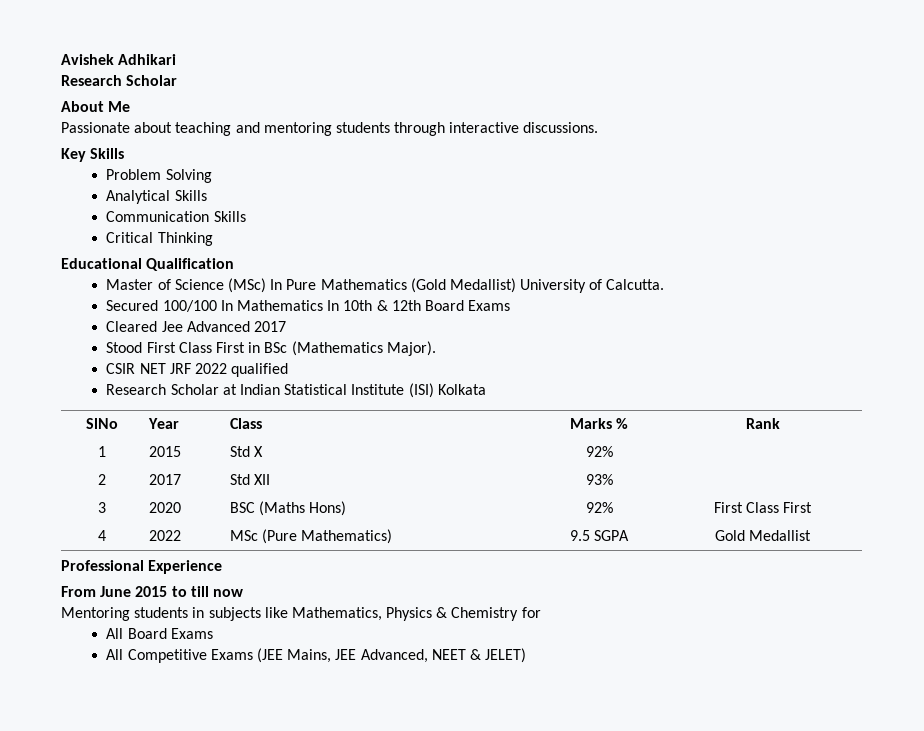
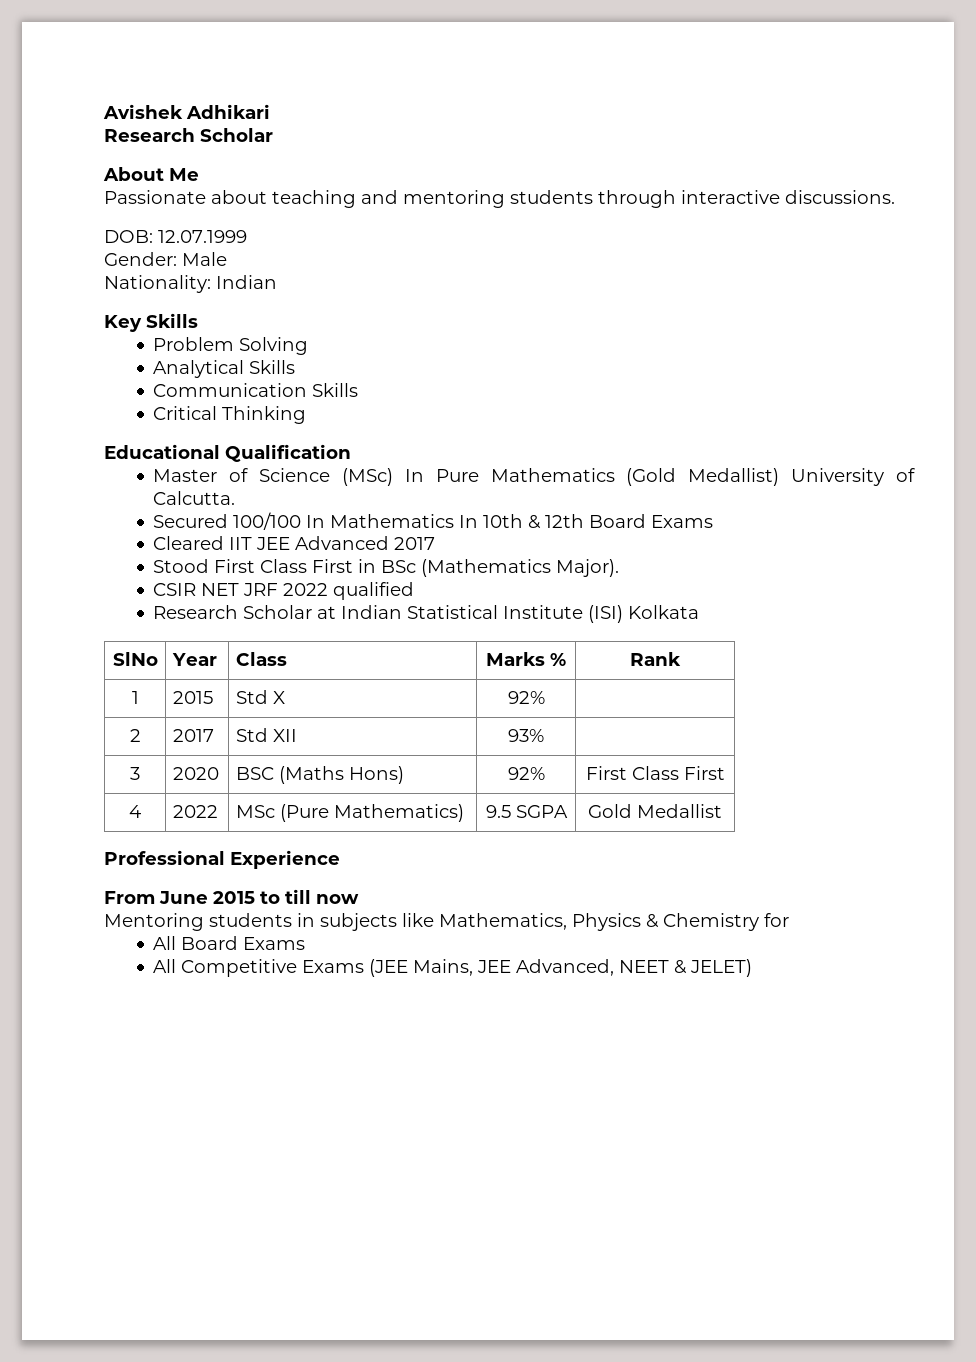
(599, 127) none -> [104,230,247,243] [104,252,227,266] [104,275,277,293] // DOB: 12.07.1999 // Gender: Male // Nationality: Indian
[161,321,183,332] Jee -> [229,537,291,550] IIT JEE

